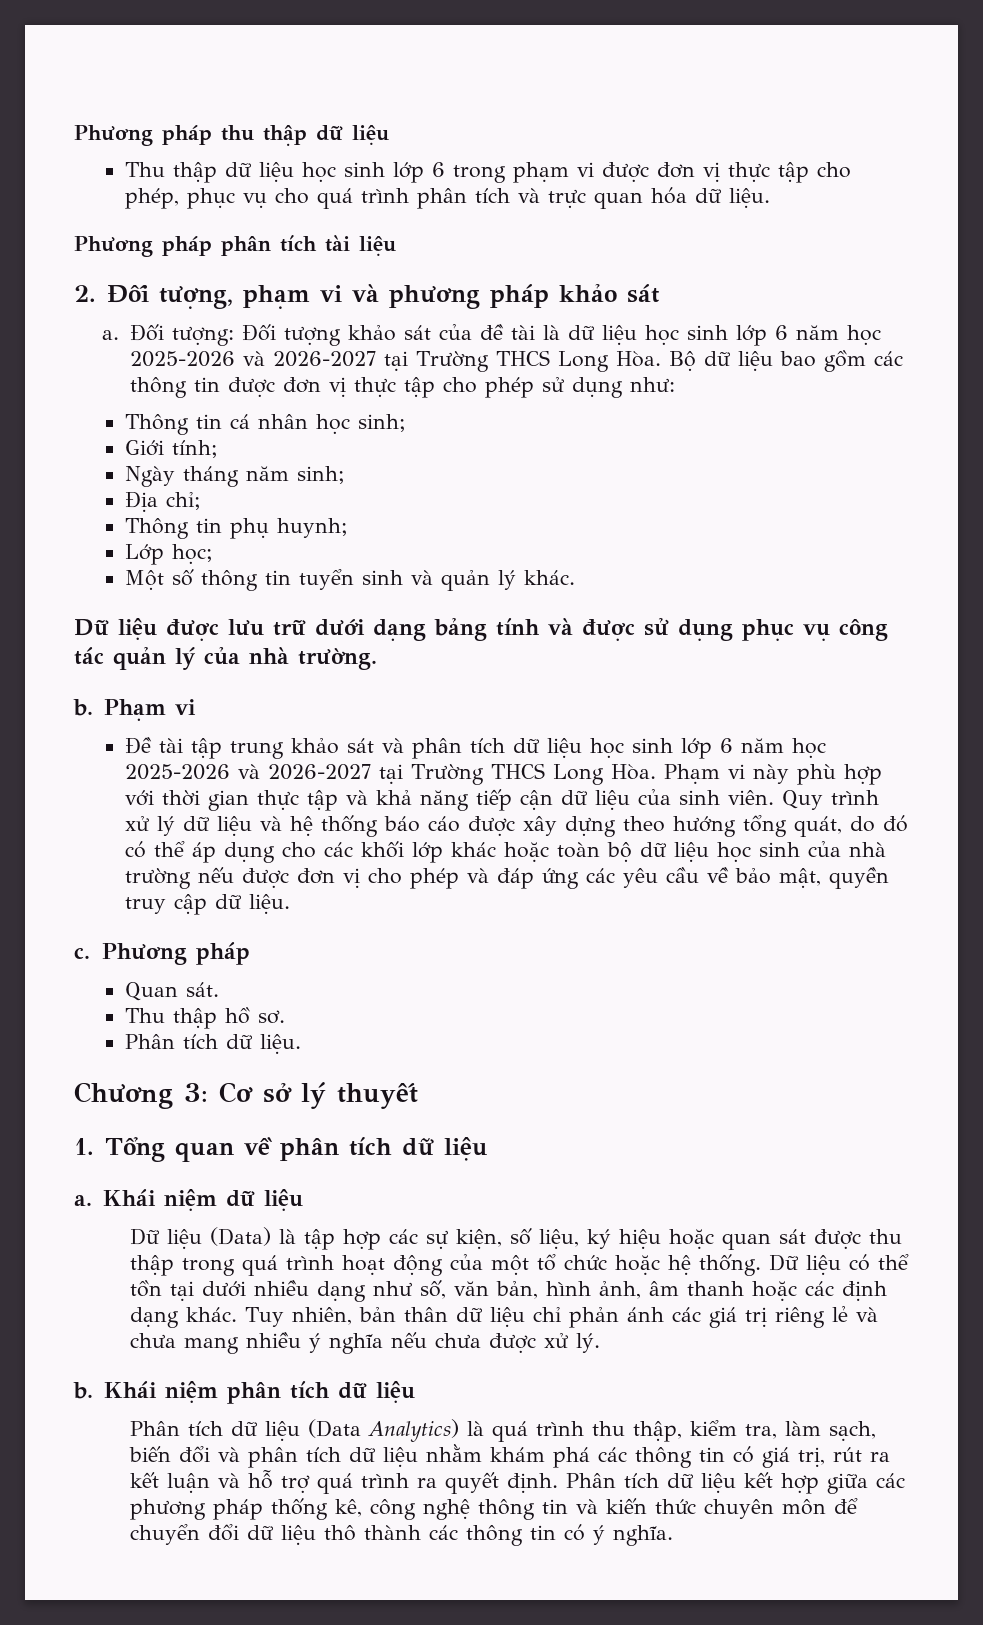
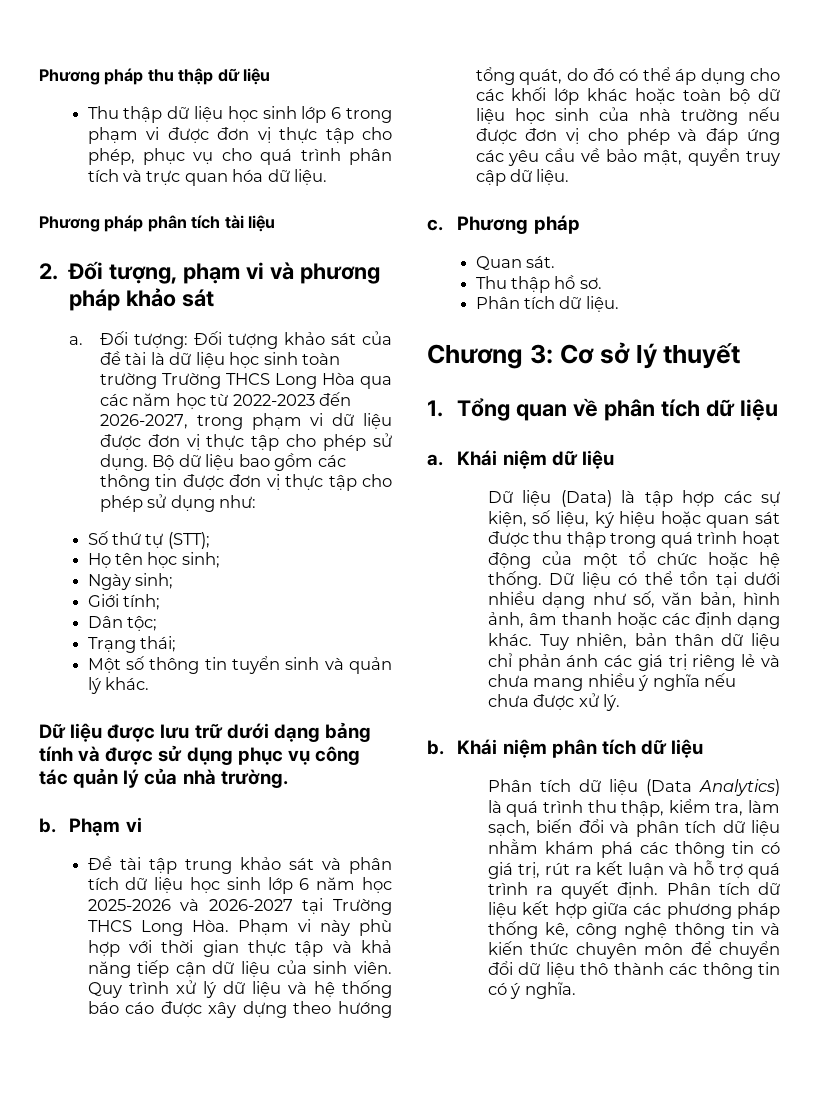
[735,325,881,346] [129,350,661,372] lớp 6 năm học 2025-2026 và 2026-2027 tại Trường THCS Long Hòa. -> [302,352,341,365] [99,372,393,389] [99,392,352,409] [99,413,393,430] [99,433,393,451] [99,454,148,471] toàn trường Trường THCS Long Hòa qua các năm học từ 2022-2023 đến 2026-2027, trong phạm vi dữ liệu được đơn vị thực tập cho phép sử dụng.
[125,414,309,435] Thông tin cá nhân -> [87,531,210,549] [87,552,144,568] Số thứ tự (STT); // Họ tên
(407, 423) none -> [87,573,174,590] // Ngày sinh;
[125,466,346,487] [125,491,202,512] [125,518,349,539] [125,544,214,565] Ngày tháng năm sinh; // Địa chỉ; // Thông tin phụ huynh; // Lớp học; -> [87,615,158,631] [87,636,177,653] Dân tộc; // Trạng thái;

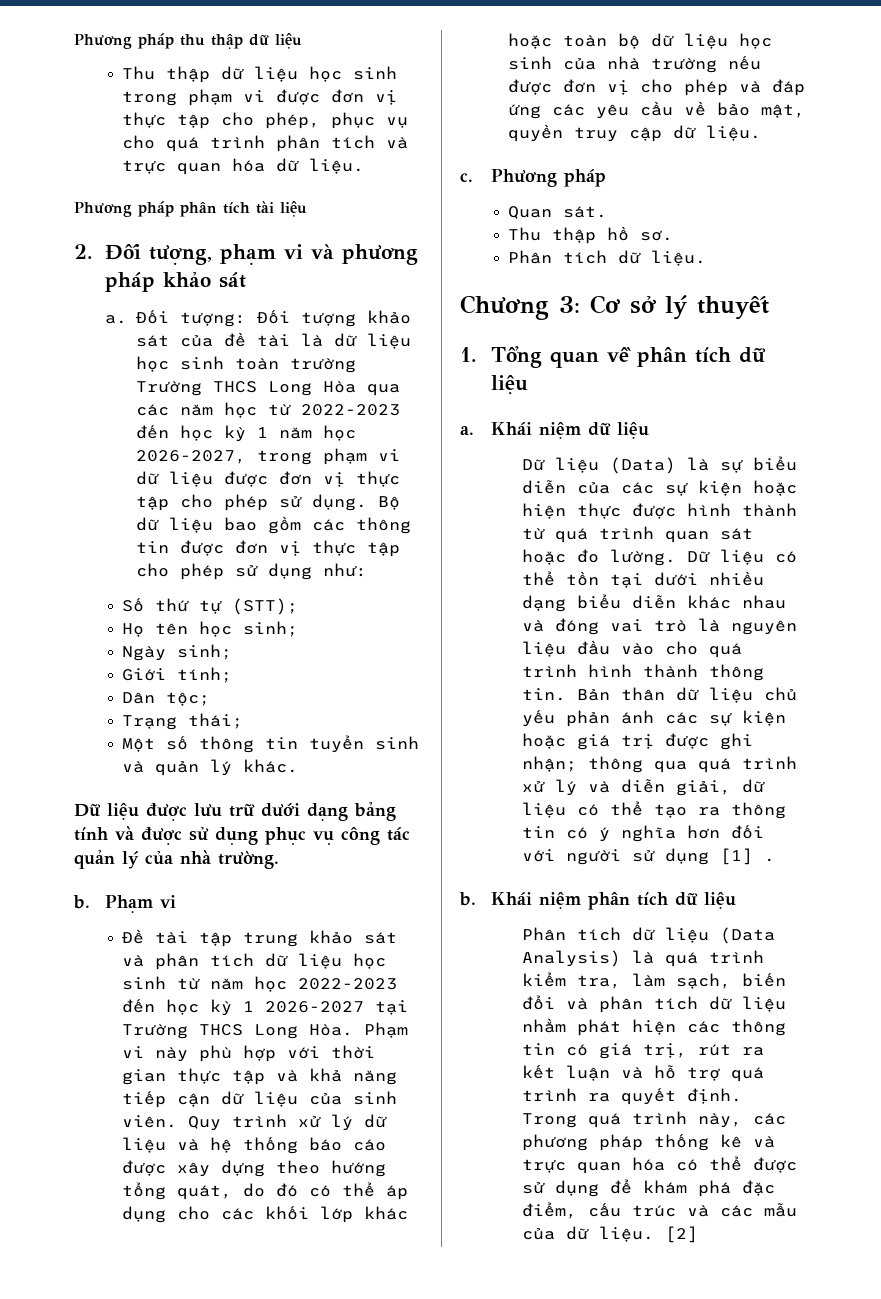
[301,106,342,123] lớp 6 -> (397, 73) none
(352, 399) none -> [179,425,356,442] học kỳ 1 năm học
[267,877,392,894] [87,898,200,911] lớp 6 năm học 2025-2026 và -> [176,976,397,992] [121,999,254,1016] từ năm học 2022-2023 đến học kỳ 1
[644,490,780,507] [487,510,780,528] [487,531,780,548] [487,551,781,569] [487,571,542,589] tập hợp các sự kiện, số liệu, ký hiệu hoặc quan sát được thu thập trong quá trình hoạt động của một tổ chức hoặc hệ thống. -> [719,456,797,473] [521,480,797,496] [521,503,797,519] [521,526,753,543] [521,549,676,566] sự biểu diễn của các sự kiện hoặc hiện thực được hình thành từ quá trình quan sát hoặc đo lường.
[592,591,780,608] [487,612,780,629] [487,633,667,650] như số, văn bản, hình ảnh, âm thanh hoặc các định dạng khác. Tuy nhiên, bản -> [576,594,786,609] [521,618,797,635] [521,640,742,658] [521,664,764,681] [521,688,610,701] biểu diễn khác nhau và đóng vai trò là nguyên liệu đầu vào cho quá trình hình thành thông tin. Bản
[487,653,512,667] chỉ -> [763,687,797,701] [521,710,555,727] chủ yếu
[637,654,780,671] [487,673,737,691] [487,693,621,711] giá trị riêng lẻ và chưa mang nhiều ý nghĩa nếu chưa được xử lý. -> [708,710,786,726] [521,733,753,750] [521,756,797,773] [521,779,765,796] [521,801,786,819] [521,825,764,842] [521,848,775,865] sự kiện hoặc giá trị được ghi nhận; thông qua quá trình xử lý và diễn giải, dữ liệu có thể tạo ra thông tin có ý nghĩa hơn đối với người sử dụng [1] .
[699,779,780,796] Analytics) -> [521,950,621,967] Analysis)
[587,800,665,817] thu thập, -> (764, 956) none
[544,841,633,858] khám phá -> [576,1019,676,1036] phát hiện
[666,882,780,895] [487,901,780,919] [487,921,780,939] [487,941,780,959] [487,961,780,979] [487,982,576,999] Phân tích dữ liệu kết hợp giữa các phương pháp thống kê, công nghệ thông tin và kiến thức chuyên môn để chuyển đổi dữ liệu thô thành các thông tin có ý nghĩa. -> [521,1111,786,1128] [521,1134,775,1151] [521,1156,797,1174] [521,1179,775,1197] [521,1202,797,1219] [521,1226,698,1243] Trong quá trình này, các phương pháp thống kê và trực quan hóa có thể được sử dụng để khám phá đặc điểm, cấu trúc và các mẫu của dữ liệu. [2]

